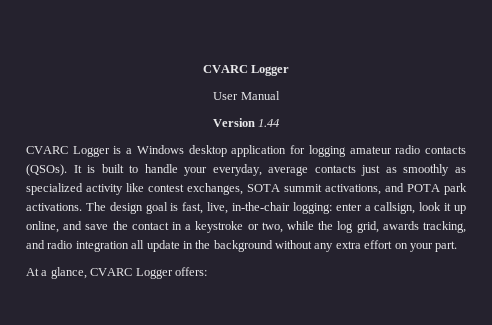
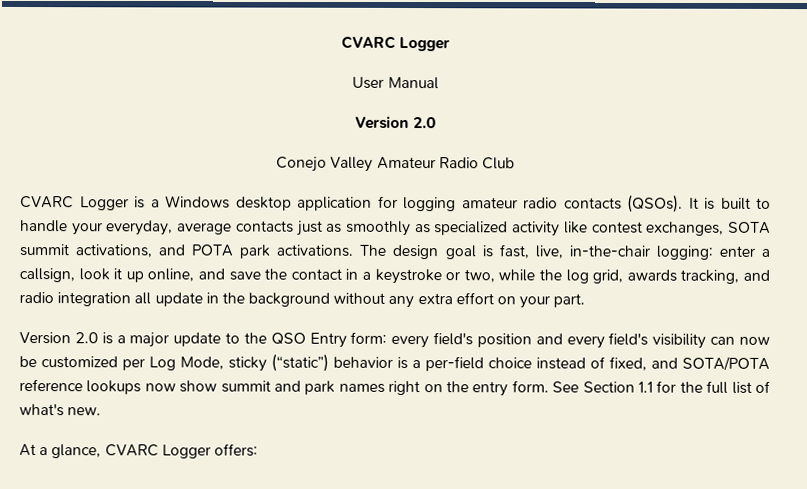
[258,119,280,127] 1.44 -> [412,117,436,129] [276,156,515,172] 2.0 // Conejo Valley Amateur Radio Club
(458, 246) none -> [19,331,771,349] [19,353,770,372] [19,378,770,397] [19,403,102,417] // Version 2.0 is a major update to the QSO Entry form: every field's position and every field's visibility can now be customized per Log Mode, sticky (“static”) behavior is a per-field choice instead of fixed, and SOTA/POTA reference lookups now show summit and park names right on the entry form. See Section 1.1 for the full list of what's new.

